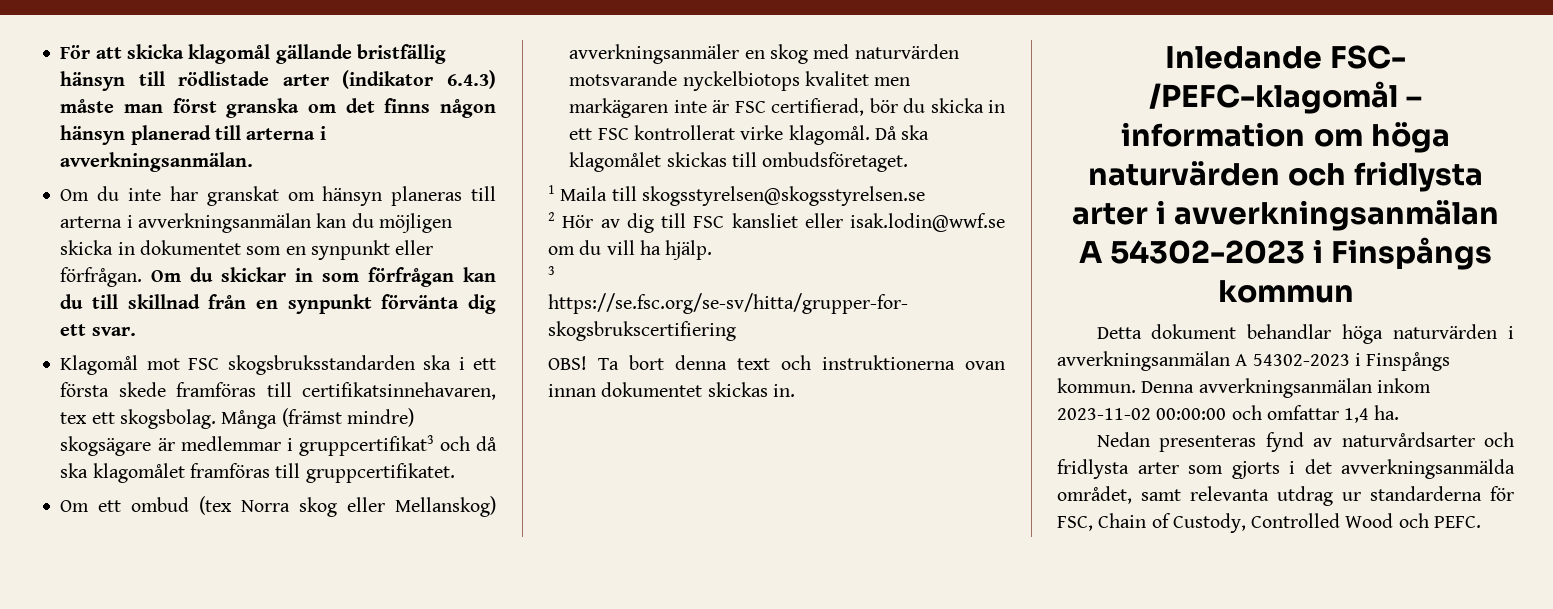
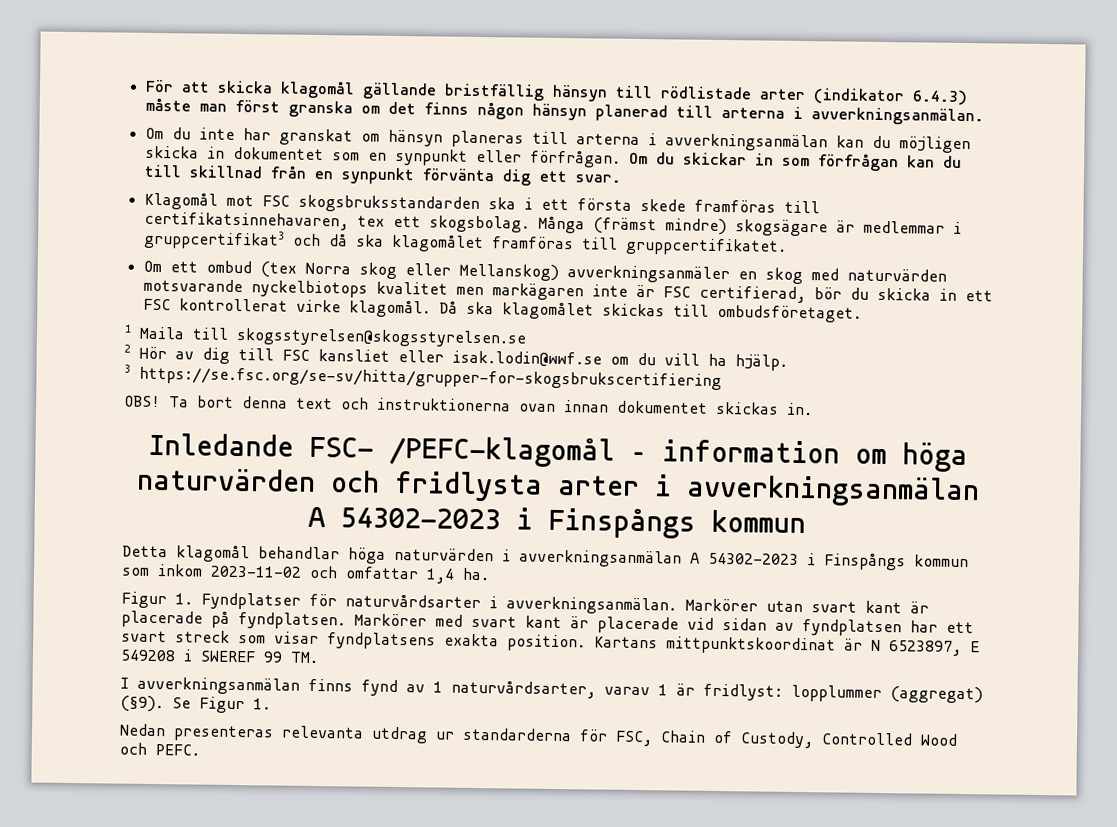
[1151,324,1237,339] dokument -> [176,544,250,563] klagomål
[1057,378,1372,398] kommun. Denna avverkningsanmälan -> [914,554,969,568] [121,567,150,576] kommun som
[1156,408,1227,420] 00:00:00 -> (302, 571) none
[1096,432,1514,452] [1057,459,1515,479] [1057,486,1181,504] Nedan presenteras fynd av naturvårdsarter och fridlysta arter som gjorts i det avverkningsanmälda området, samt -> [121,591,929,615] [121,610,974,637] [121,630,980,657] [120,649,319,664] [120,676,983,704] [120,695,271,714] [119,723,274,742] Figur 1. Fyndplatser för naturvårdsarter i avverkningsanmälan. Markörer utan svart kant är placerade på fyndplatsen. Markörer med svart kant är placerade vid sidan av fyndplatsen har ett svart streck som visar fyndplatsens exakta position. Kartans mittpunktskoordinat är N 6523897, E 549208 i SWEREF 99 TM. // I avverkningsanmälan finns fynd av 1 naturvårdsarter, varav 1 är fridlyst: lopplummer (aggregat) (§9). Se Figur 1. // Nedan presenteras

